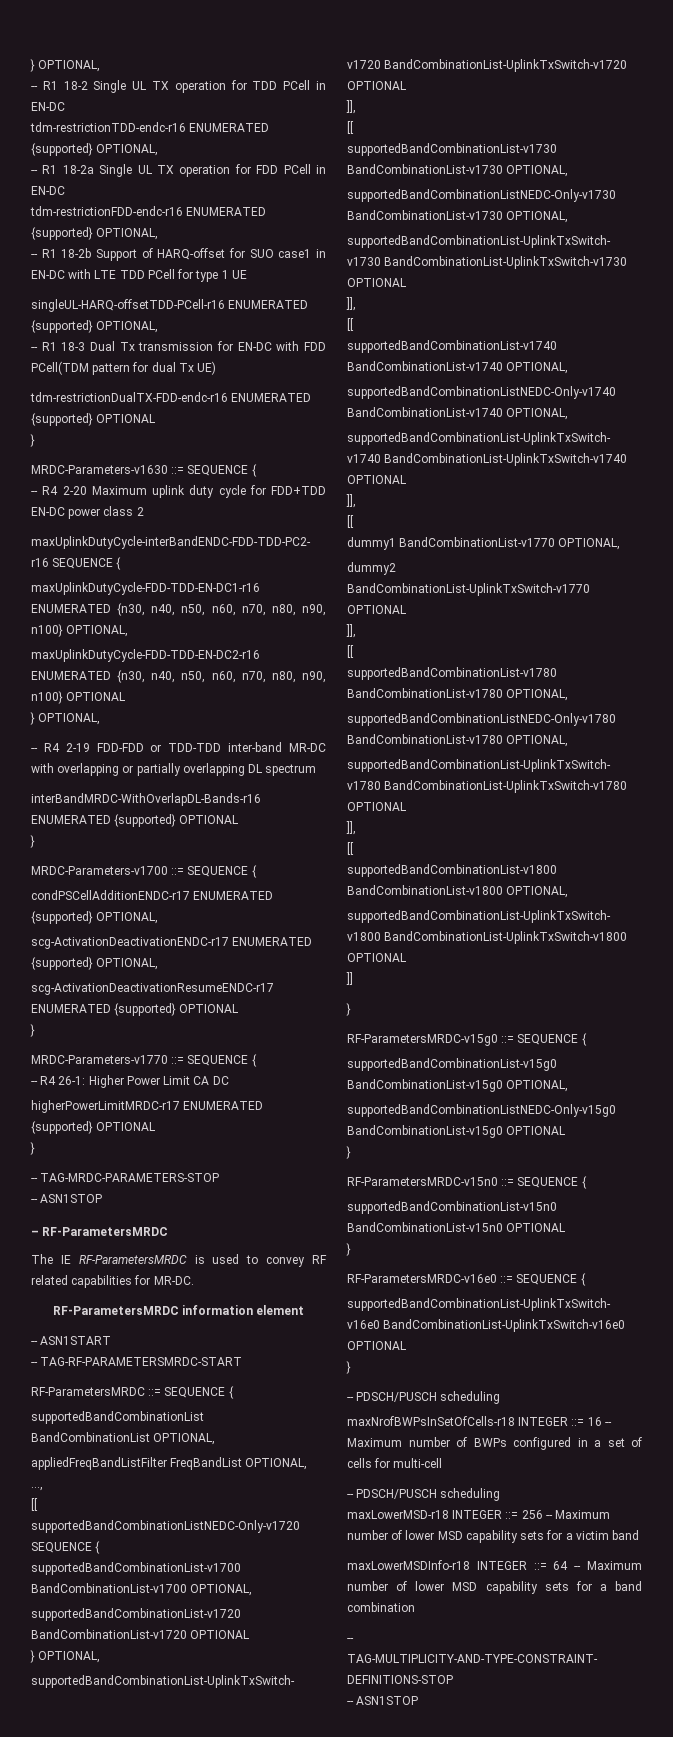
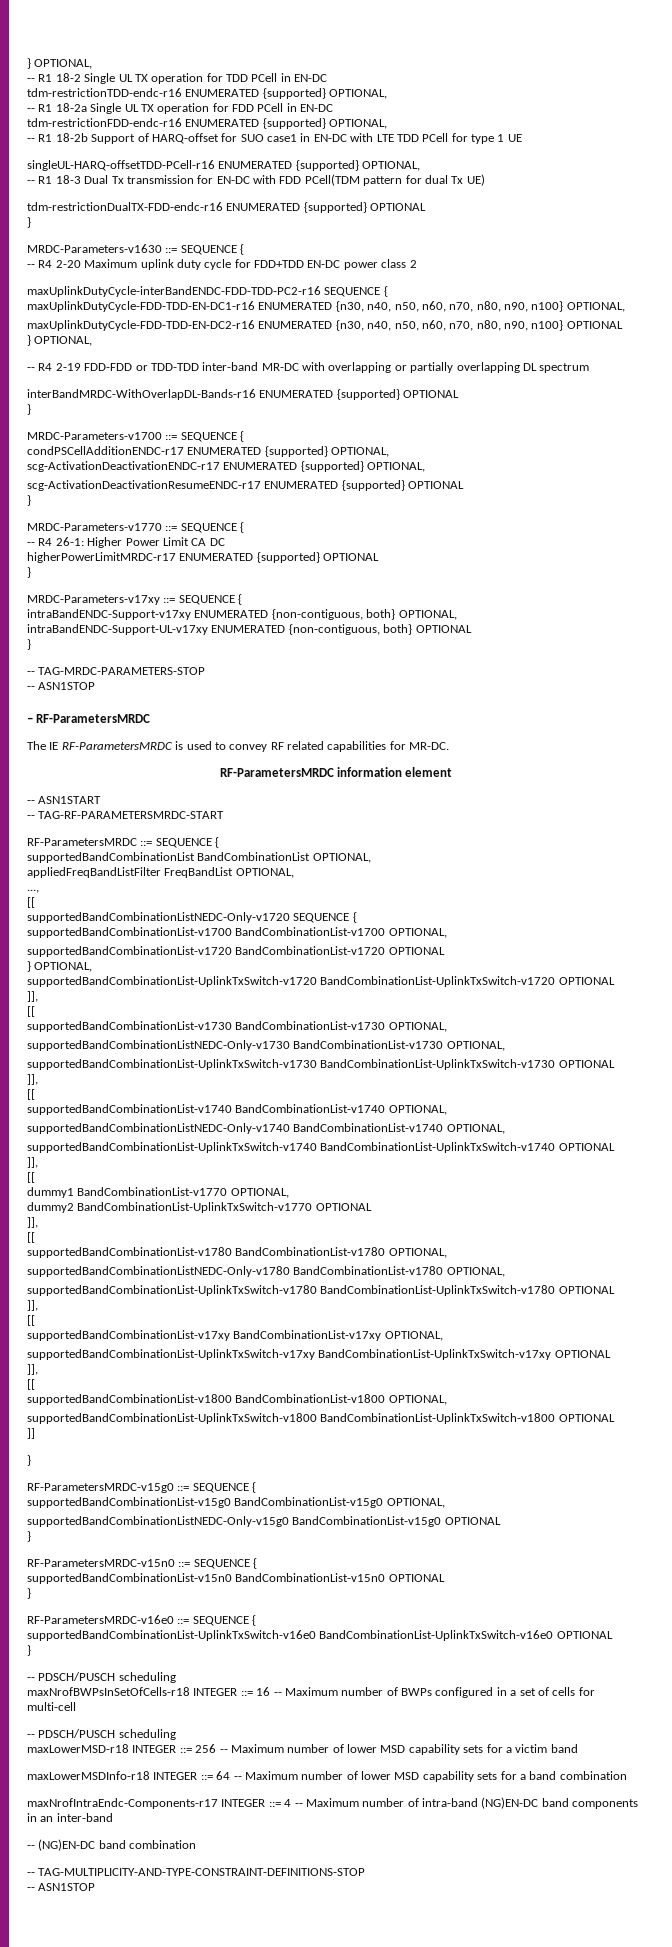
(35, 1148) none -> [27,594,243,605] [27,609,457,620] [27,624,472,635] [27,639,31,650] // MRDC-Parameters-v17xy ::= SEQUENCE { // intraBandENDC-Support-v17xy ENUMERATED {non-contiguous, both} OPTIONAL, // intraBandENDC-Support-UL-v17xy ENUMERATED {non-contiguous, both} OPTIONAL // }
(354, 848) none -> [27,1330,443,1341] [27,1349,611,1360] [27,1364,38,1375] [27,1379,35,1390] // supportedBandCombinationList-v17xy BandCombinationList-v17xy OPTIONAL, // supportedBandCombinationList-UplinkTxSwitch-v17xy BandCombinationList-UplinkTxSwitch-v17xy OPTIONAL // ]], // [[
(415, 1607) none -> [27,1797,639,1809] [27,1813,113,1822] [27,1839,197,1851] // maxNrofIntraEndc-Components-r17 INTEGER ::= 4 -- Maximum number of intra-band (NG)EN-DC band components in an inter-band // -- (NG)EN-DC band combination

